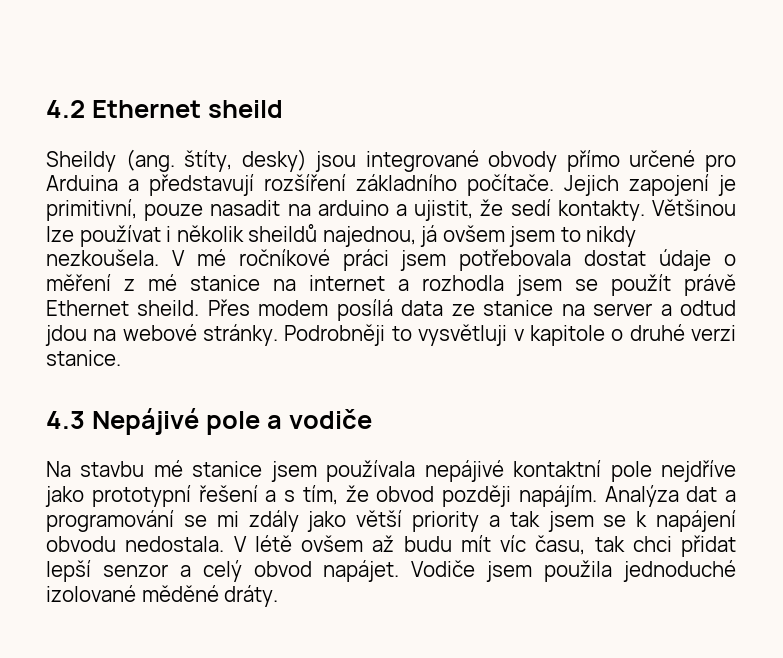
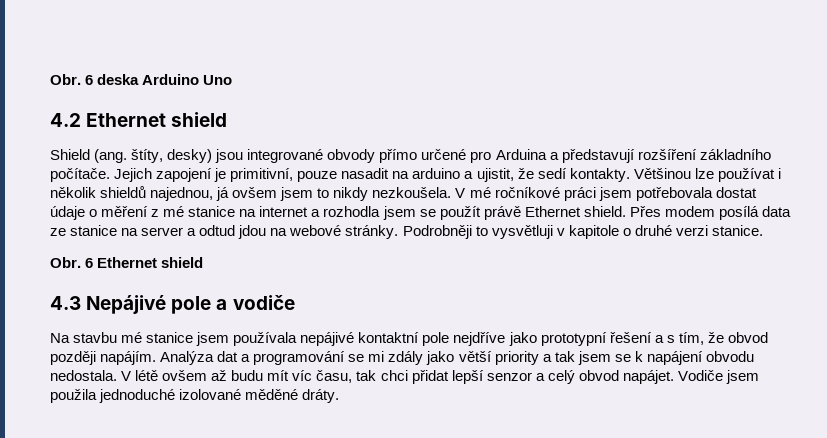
[46,100,283,118] [46,151,116,172] 4.2 Ethernet sheild // Sheildy -> [50,74,233,85] [50,112,228,127] [50,149,90,160] Obr. 6 deska Arduino Uno // 4.2 Ethernet shield // Shield
[248,224,318,242] sheildů -> [100,186,147,198] shieldů
[137,300,200,316] sheild. -> [583,206,626,217] shield.
(121, 358) none -> [50,257,204,268] // Obr. 6 Ethernet shield

